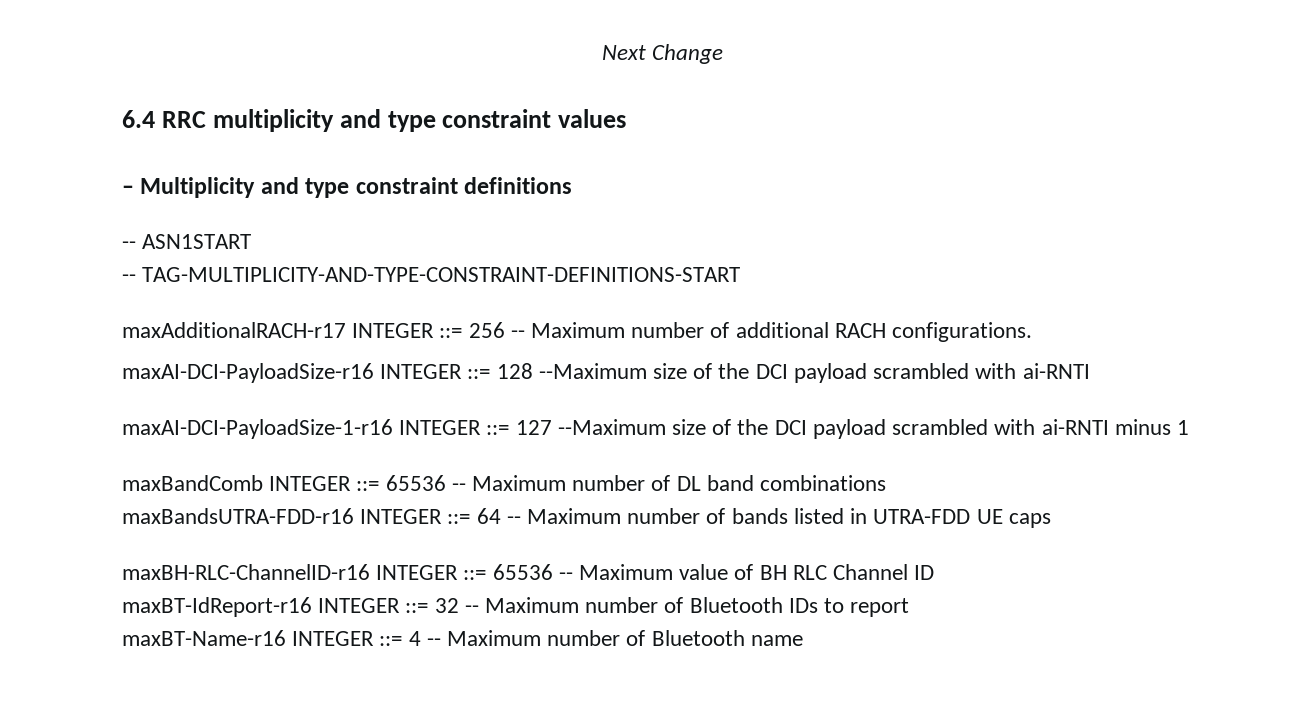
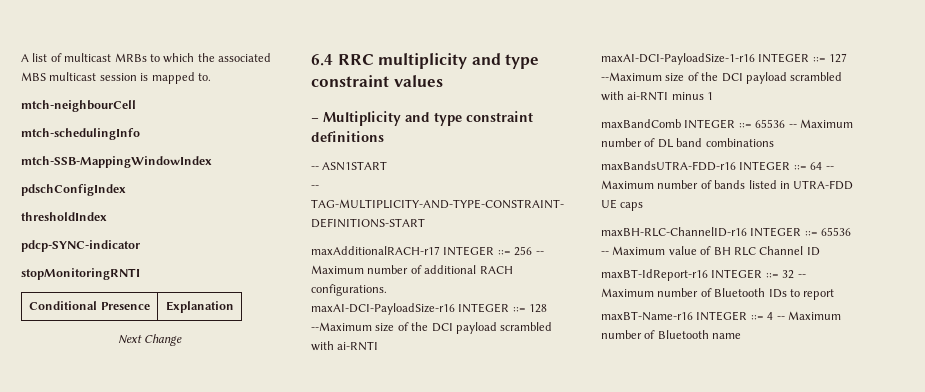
(601, 52) none -> [21,53,271,63] [21,72,211,84] [21,100,136,112] [21,128,140,140] [21,156,212,168] [21,184,126,196] [21,212,107,221] [21,240,140,252] [21,268,140,280] [29,301,150,310] [165,301,234,313] A list of multicast MRBs to which the associated MBS multicast session is mapped to. // mtch-neighbourCell // mtch-schedulingInfo // mtch-SSB-MappingWindowIndex // pdschConfigIndex // thresholdIndex // pdcp-SYNC-indicator // stopMonitoringRNTI // Conditional Presence | Explanation //

